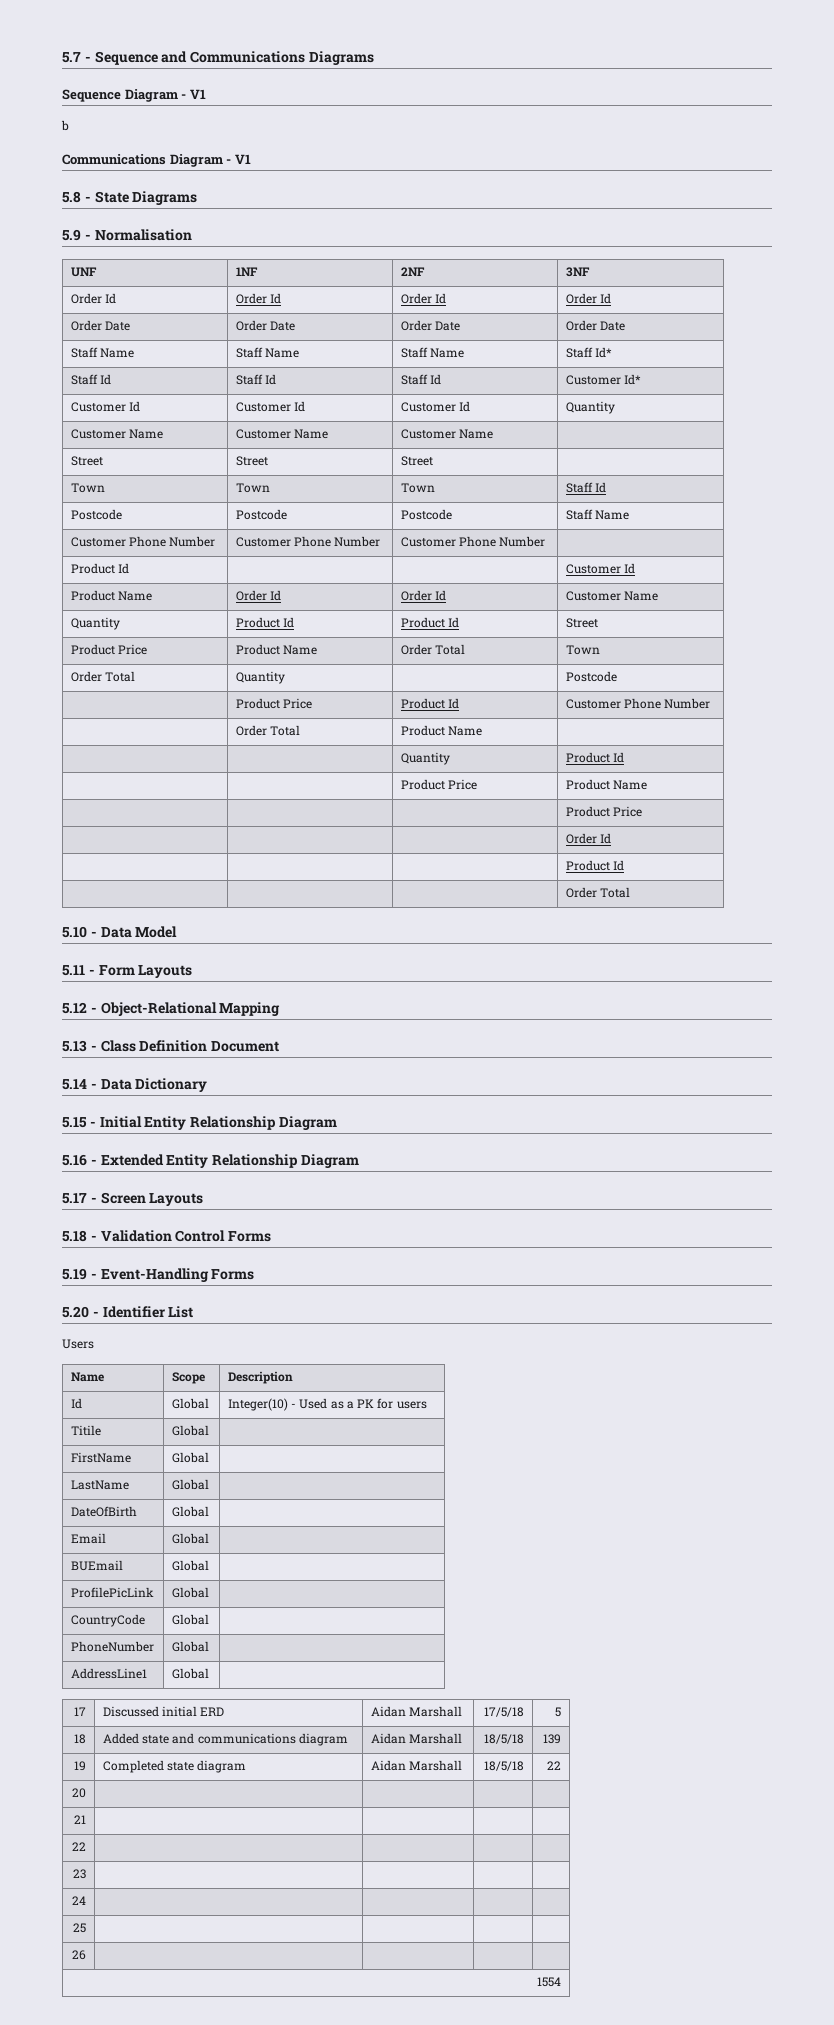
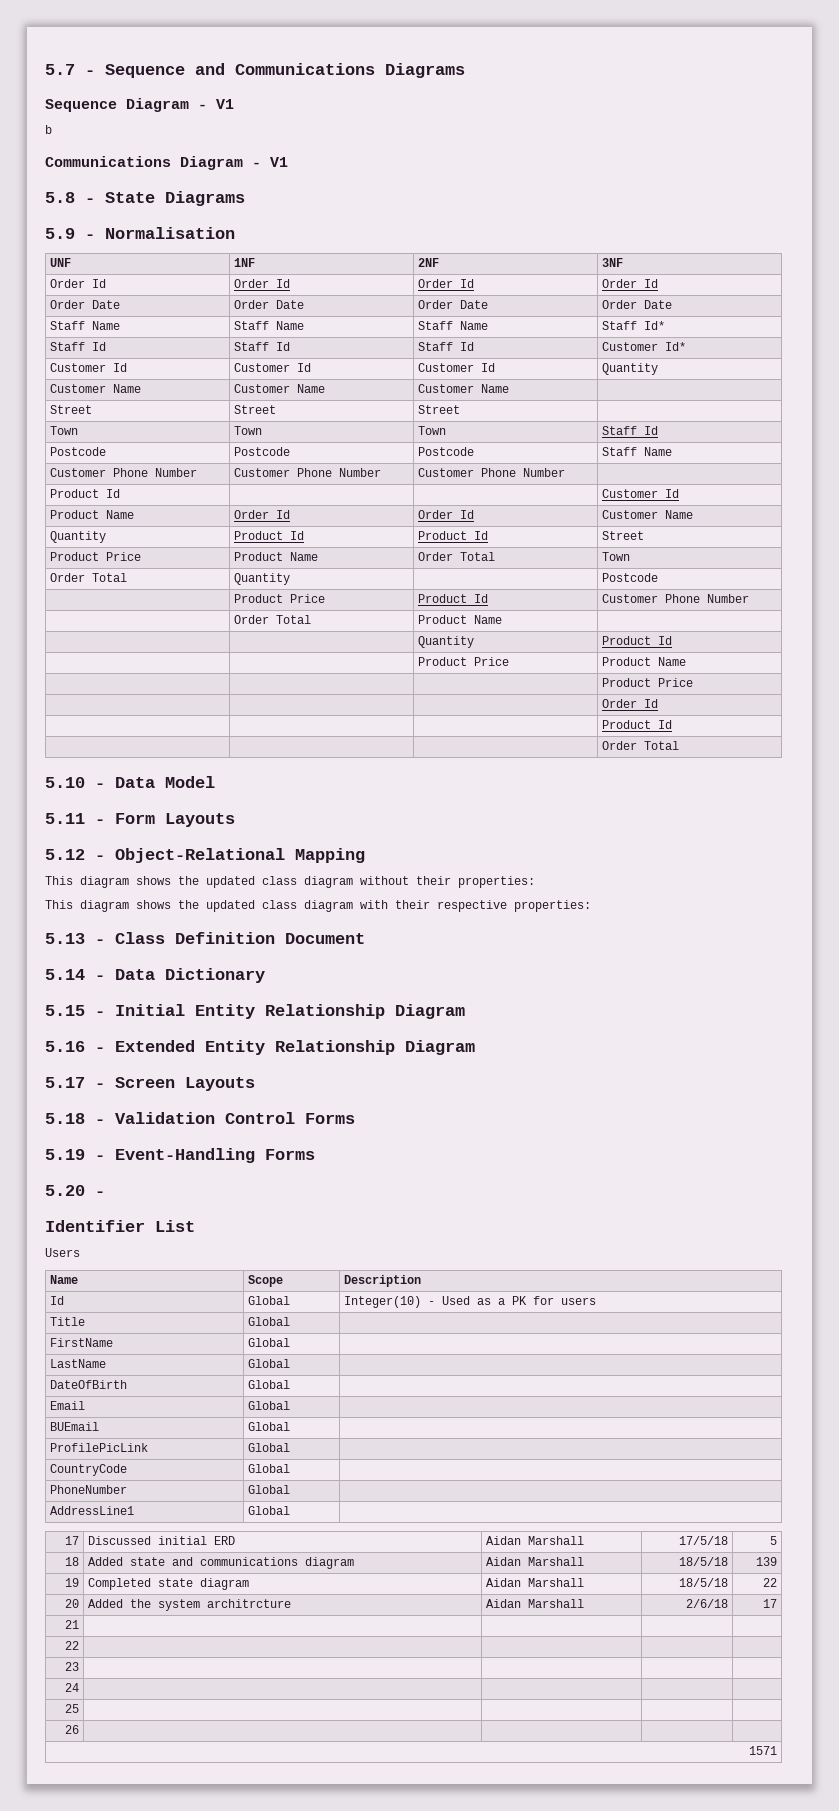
(281, 1009) none -> [45,876,535,888] [45,900,591,912] // This diagram shows the updated class diagram without their properties: // This diagram shows the updated class diagram with their respective properties:
(99, 1314) none -> (105, 1193) //
[70,1425,101,1436] Titile -> [50,1317,86,1326] Title
(87, 1793) | | | -> [88,1599,292,1611] [486,1599,585,1608] [685,1599,728,1608] [762,1599,777,1608] Added the system architrcture | Aidan Marshall | 2/6/18 | 17
[537,1977,562,1987] 1554 -> [748,1746,777,1755] 1571

